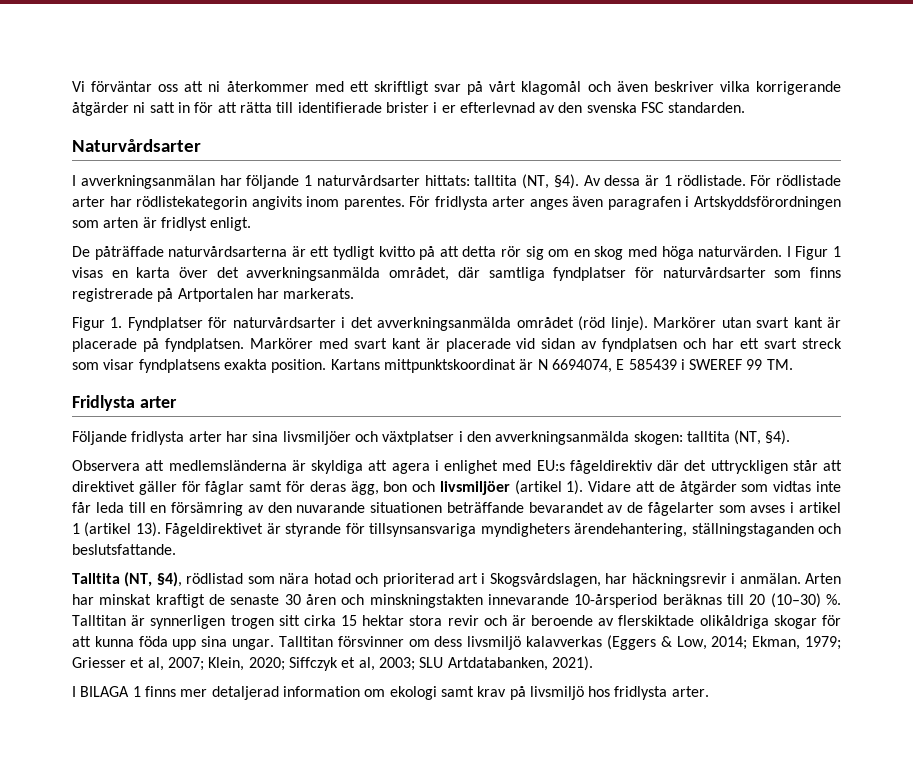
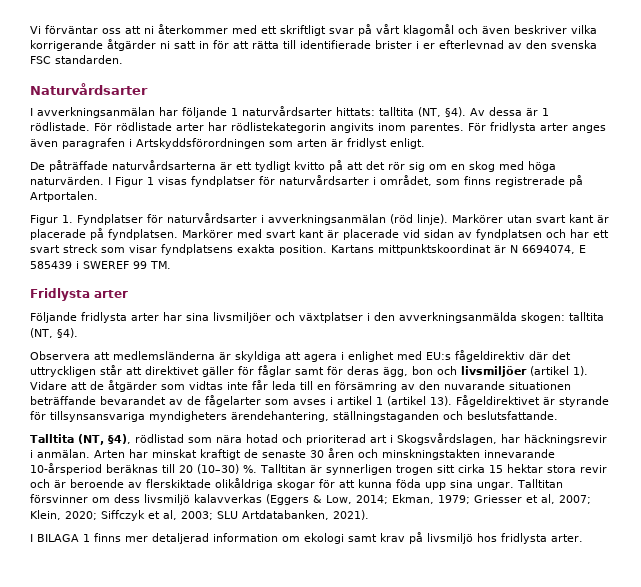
[462,246,497,257] detta -> [366,161,385,170] det
[111,267,545,281] en karta över det avverkningsanmälda området, där samtliga -> (187, 181) none
(766, 272) none -> [373,175,432,186] i området,
[177,288,355,302] Artportalen har markerats. -> [30,191,98,202] Artportalen.
[350,317,574,331] det avverkningsanmälda området -> [268,214,386,225] avverkningsanmälan

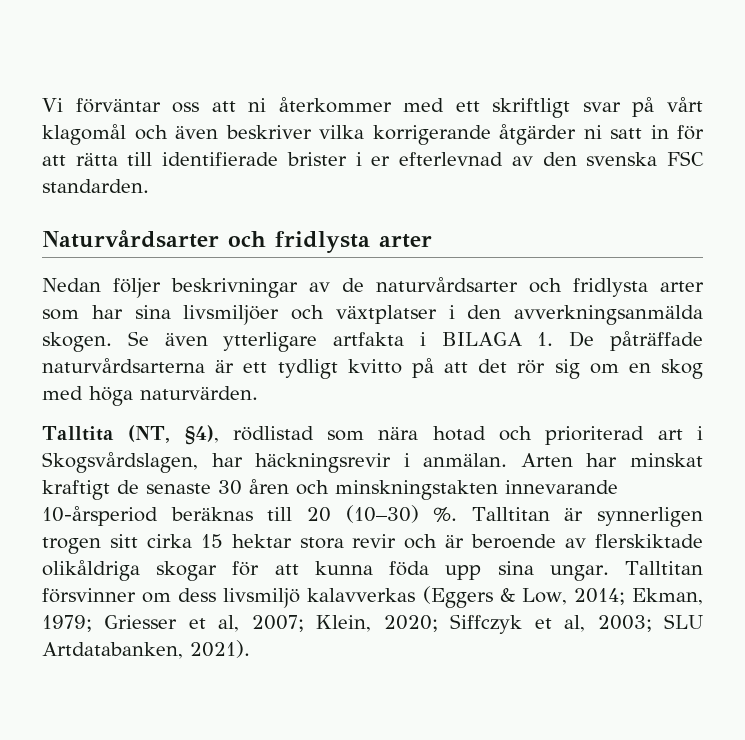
[30,106,549,118] [30,122,606,133] [30,138,425,149] // I avverkningsanmälan har följande 1 naturvårdsarter hittats: talltita (NT, §4). Av dessa är 1 rödlistade. För rödlistade arter har rödlistekategorin angivits inom parentes. För fridlysta arter anges även paragrafen i Artskyddsförordningen som arten är fridlyst enligt. // -> [228,231,432,253] [42,277,704,298] [42,305,703,325] [42,331,554,352] och fridlysta arter // Nedan följer beskrivningar av de naturvårdsarter och fridlysta arter som har sina livsmiljöer och växtplatser i den avverkningsanmälda skogen. Se även ytterligare artfakta i BILAGA 1.
[108,175,583,187] [30,191,98,202] [30,213,609,225] [30,228,609,240] [30,244,586,255] [30,261,171,269] [30,288,128,301] [30,312,604,323] [30,328,78,338] [30,350,571,362] [30,365,588,377] [30,380,571,392] [30,395,609,407] [30,411,558,422] I Figur 1 visas fyndplatser för naturvårdsarter i området, som finns registrerade på Artportalen. // Figur 1. Fyndplatser för naturvårdsarter i avverkningsanmälan (röd linje). Markörer utan svart kant är placerade på fyndplatsen. Markörer med svart kant är placerade vid sidan av fyndplatsen och har ett svart streck som visar fyndplatsens exakta position. Kartans mittpunktskoordinat är N 6694074, E 585439 i SWEREF 99 TM. // Fridlysta arter // Följande fridlysta arter har sina livsmiljöer och växtplatser i den avverkningsanmälda skogen: talltita (NT, §4). // Observera att medlemsländerna är skyldiga att agera i enlighet med EU:s fågeldirektiv där det uttryckligen står att direktivet gäller för fåglar samt för deras ägg, bon och livsmiljöer (artikel 1). Vidare att de åtgärder som vidtas inte får leda till en försämring av den nuvarande situationen beträffande bevarandet av de fågelarter som avses i artikel 1 (artikel 13). Fågeldirektivet är styrande för tillsynsansvariga myndigheters ärendehantering, ställningstaganden och beslutsfattande. -> (258, 393) none
[30,532,583,544] // I BILAGA 1 finns mer detaljerad information om ekologi samt krav på livsmiljö hos fridlysta arter. -> (250, 649) none

